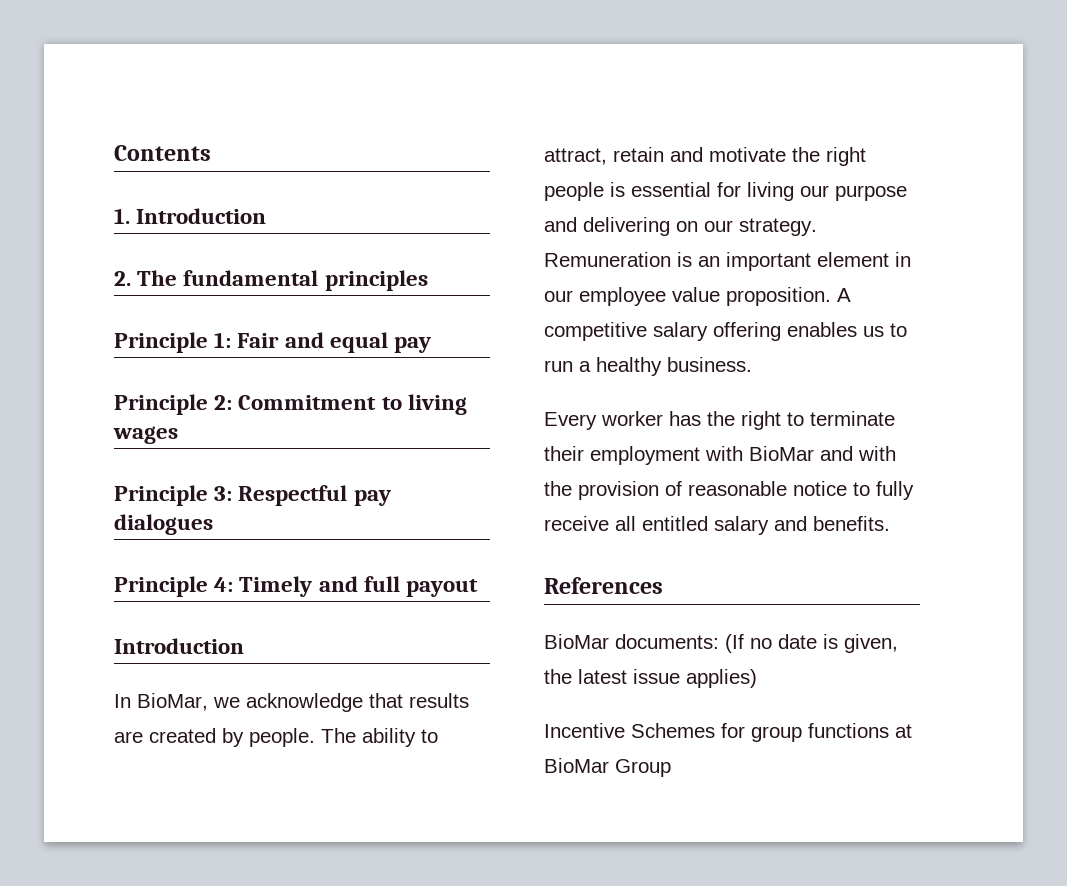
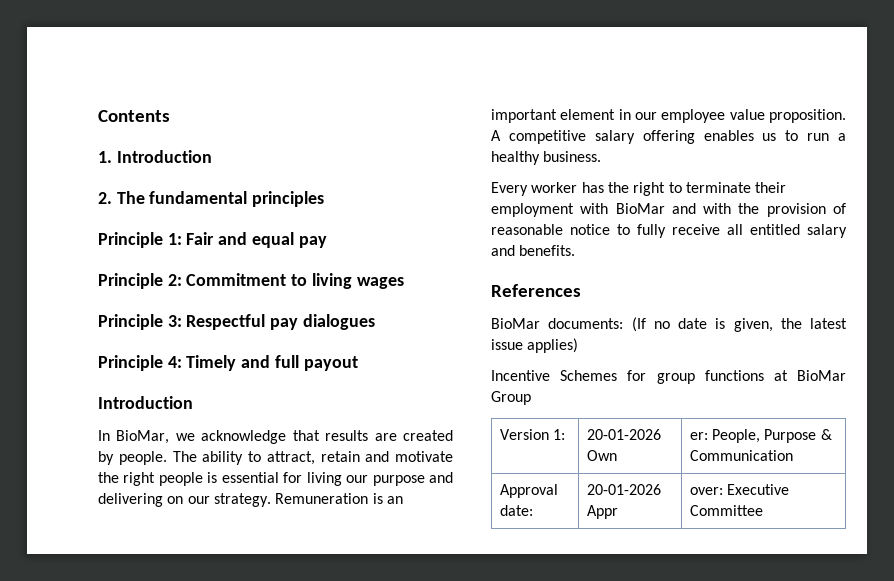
(671, 768) none -> [499,429,566,440] [586,429,661,440] [586,450,617,461] [689,429,832,443] [689,450,793,461] [499,484,558,498] [499,505,533,516] [586,484,661,495] [586,505,618,519] [689,484,790,495] [689,505,763,516] // Version 1: | 20-01-2026 Own | er: People, Purpose & Communication // Approval date: | 20-01-2026 Appr | over: Executive Committee

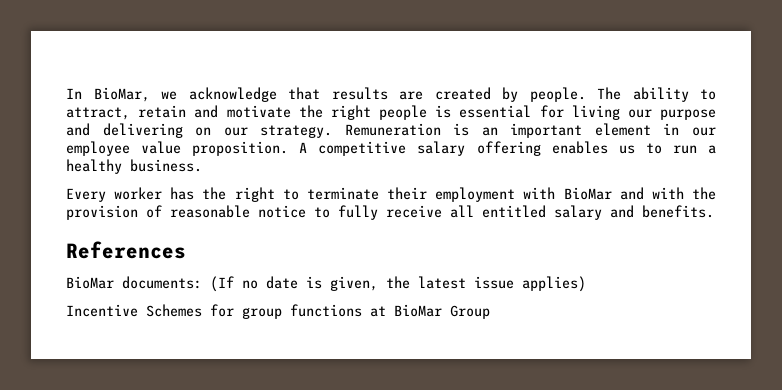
[98,110,170,122] [98,150,212,163] [98,191,325,207] [98,232,327,248] [98,273,404,289] [98,314,375,330] [98,355,358,371] [98,396,193,409] Contents // 1. Introduction // 2. The fundamental principles // Principle 1: Fair and equal pay // Principle 2: Commitment to living wages // Principle 3: Respectful pay dialogues // Principle 4: Timely and full payout // Introduction // -> (66, 93) none
[499,429,566,440] [586,429,661,440] [586,450,617,461] [689,429,832,443] [689,450,793,461] [499,484,558,498] [499,505,533,516] [586,484,661,495] [586,505,618,519] [689,484,790,495] [689,505,763,516] // Version 1: | 20-01-2026 Own | er: People, Purpose & Communication // Approval date: | 20-01-2026 Appr | over: Executive Committee -> (490, 312) none

